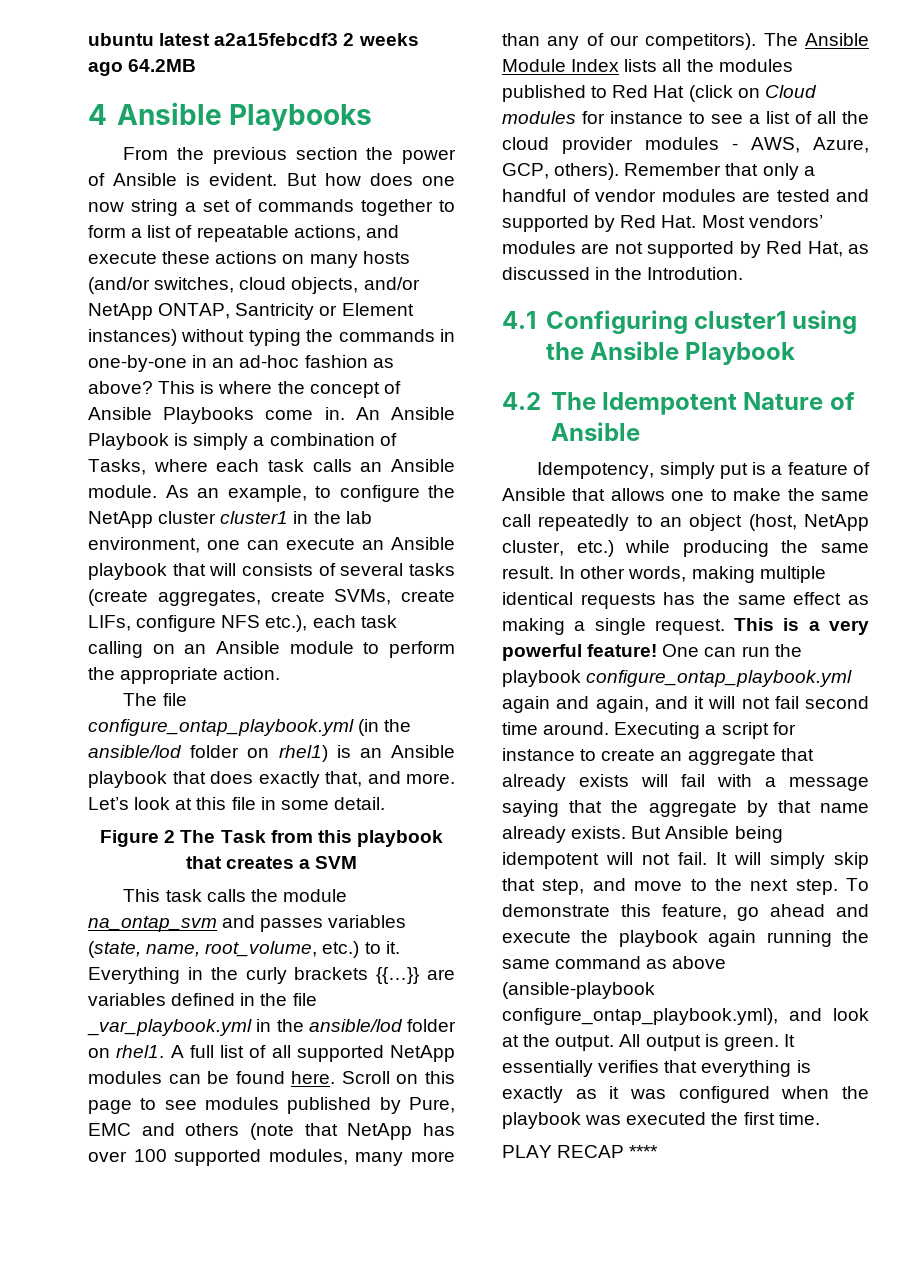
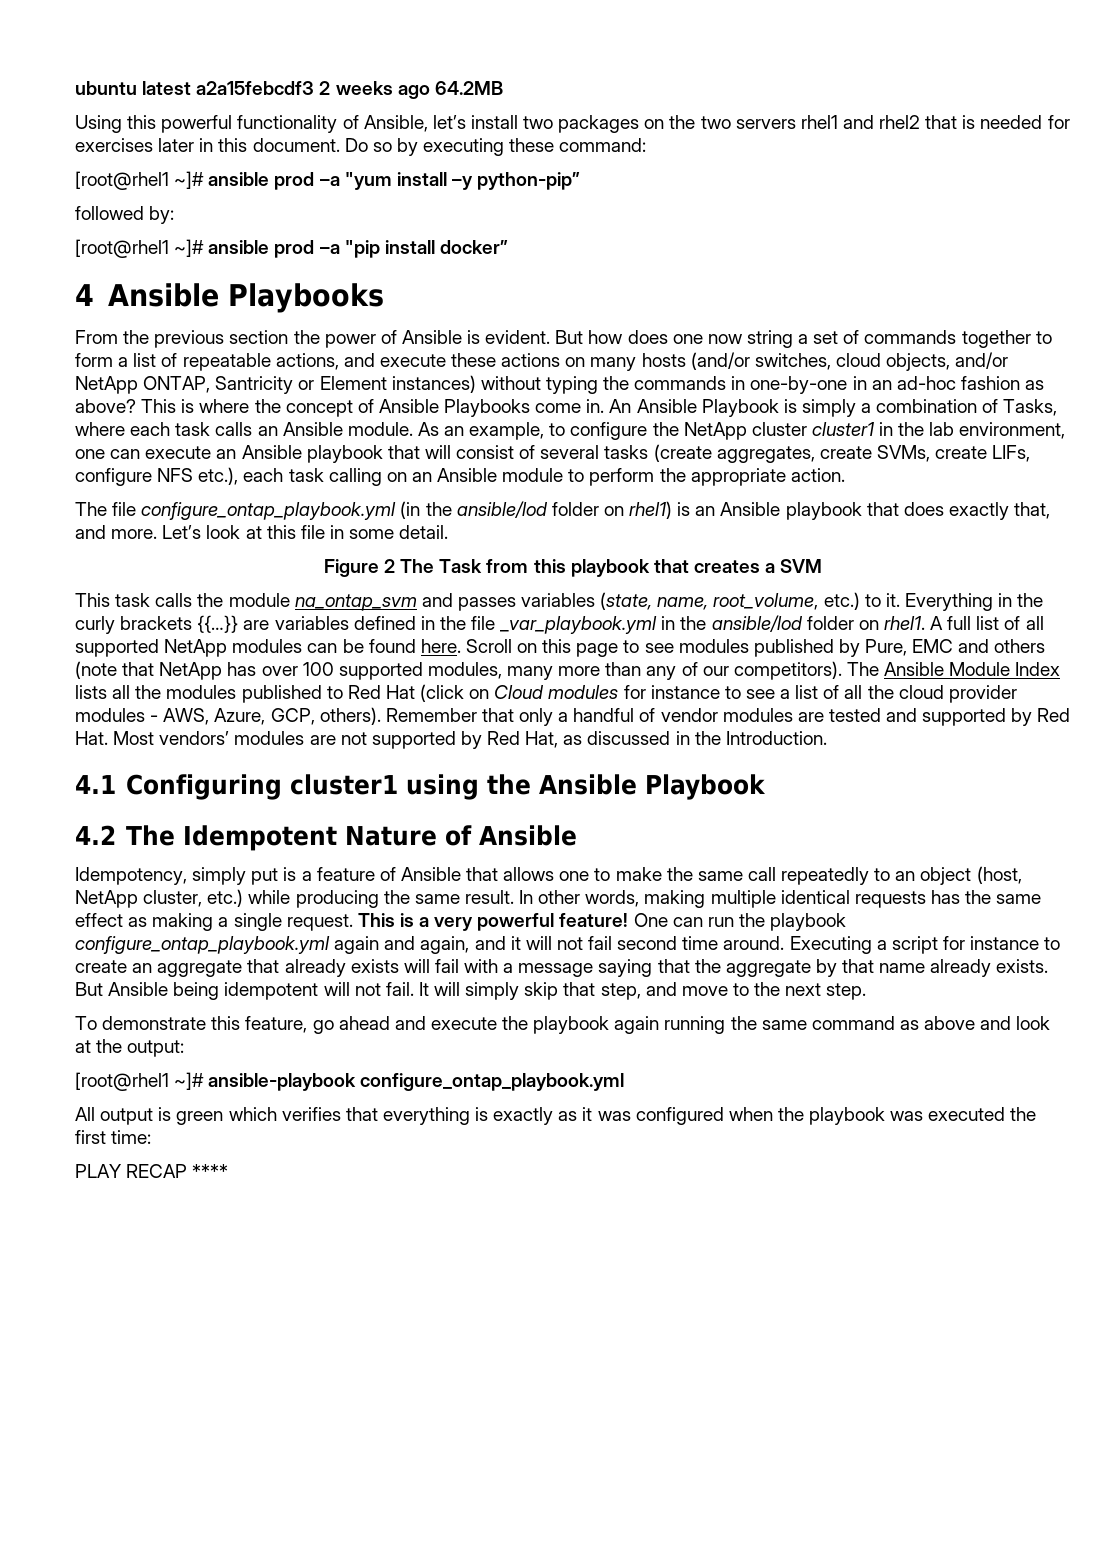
(197, 65) none -> [75,115,1070,133] [75,138,647,156] [75,171,581,190] [75,206,175,224] [75,239,508,258] // Using this powerful functionality of Ansible, let’s install two packages on the two servers rhel1 and rhel2 that is needed for exercises later in this document. Do so by executing these command: // [root@rhel1 ~]# ansible prod –a "yum install –y python-pip” // followed by: // [root@rhel1 ~]# ansible prod –a "pip install docker”
[242,563,313,576] consists -> [456,445,515,459] consist
[647,267,744,280] Introdution. -> [725,731,827,745] Introduction.
(838, 887) none -> (867, 991) //
[502,982,655,999] [502,1008,778,1025] (ansible-playbook configure_ontap_playbook.yml), -> (976, 1023) none
[555,1034,795,1051] [502,1060,593,1077] output. All output is green. It essentially -> [127,1040,185,1057] [75,1072,625,1091] [75,1107,277,1125] output: // [root@rhel1 ~]# ansible-playbook configure_ontap_playbook.yml // All output is green which
[778,1112,820,1125] time. -> [111,1130,152,1144] time:

